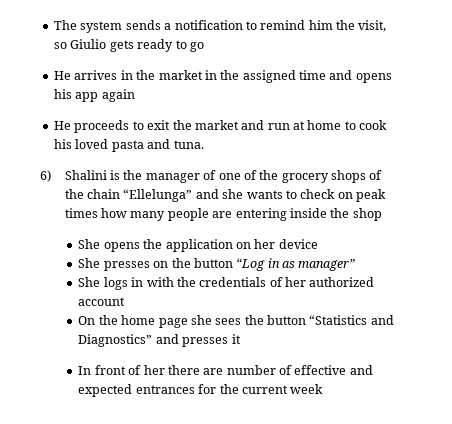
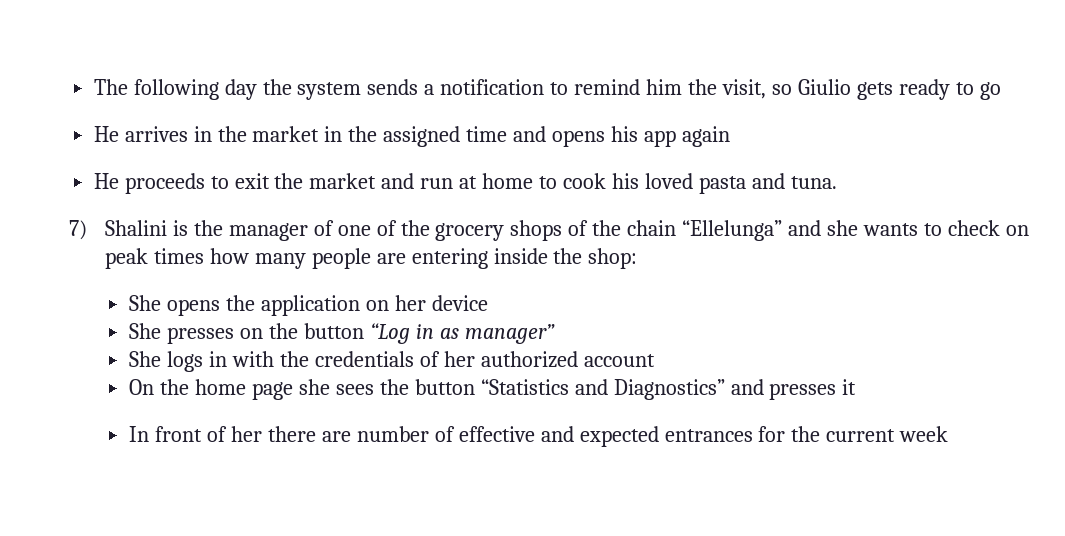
(78, 25) none -> [133,79,292,100] following day the
[40,170,52,182] 6) -> [69,220,88,240] 7)
[352,208,382,221] shop -> [588,248,638,269] shop:

